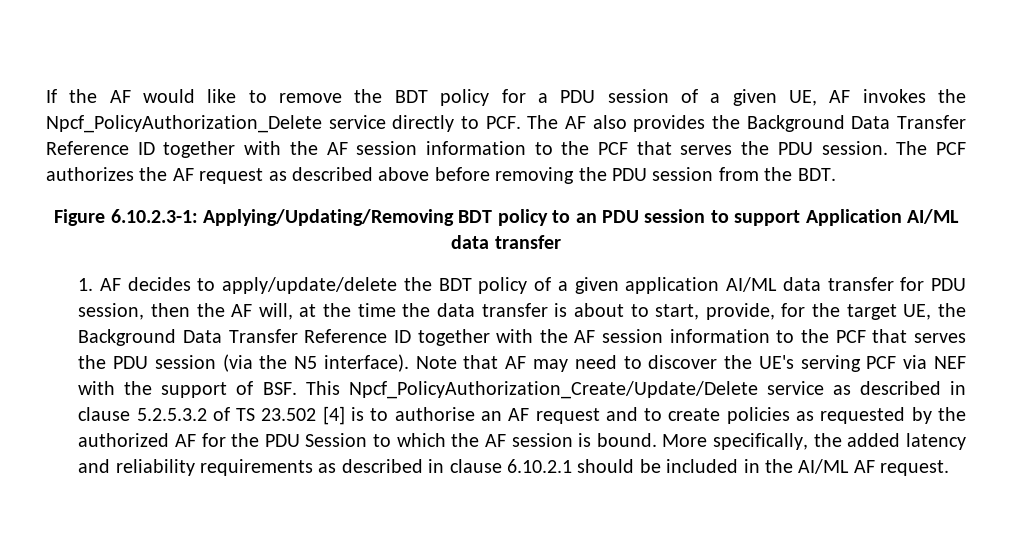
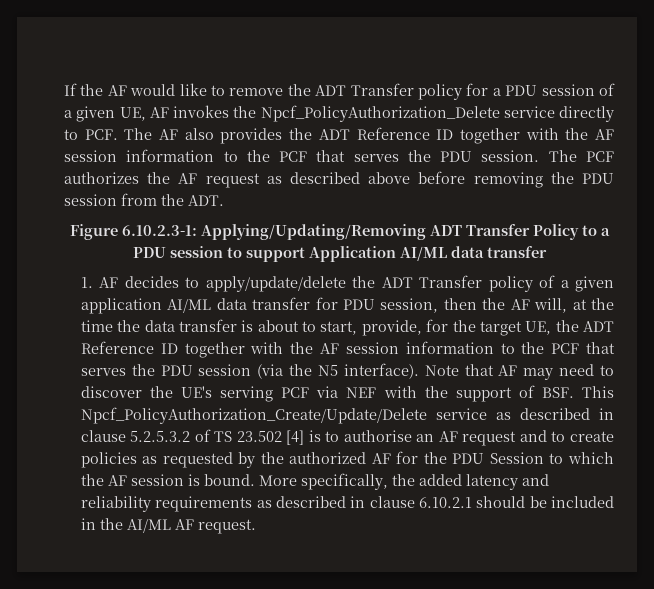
[394,90,428,103] BDT -> [315,83,414,96] ADT Transfer
[746,115,966,132] Background Data Transfer -> [318,129,350,140] ADT
[797,168,836,181] BDT. -> [188,195,224,206] ADT.
[458,209,597,226] BDT policy to an -> [429,224,610,240] ADT Transfer Policy to a
[438,278,472,291] BDT -> [381,275,483,288] ADT Transfer
[78,329,298,346] Background Data Transfer -> [583,321,614,332] ADT

